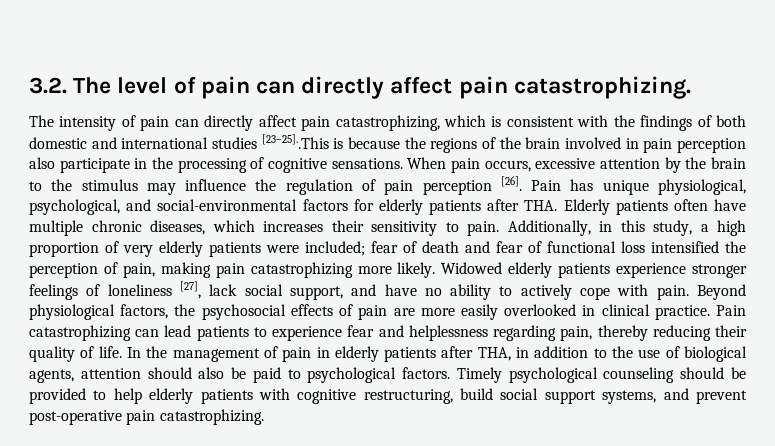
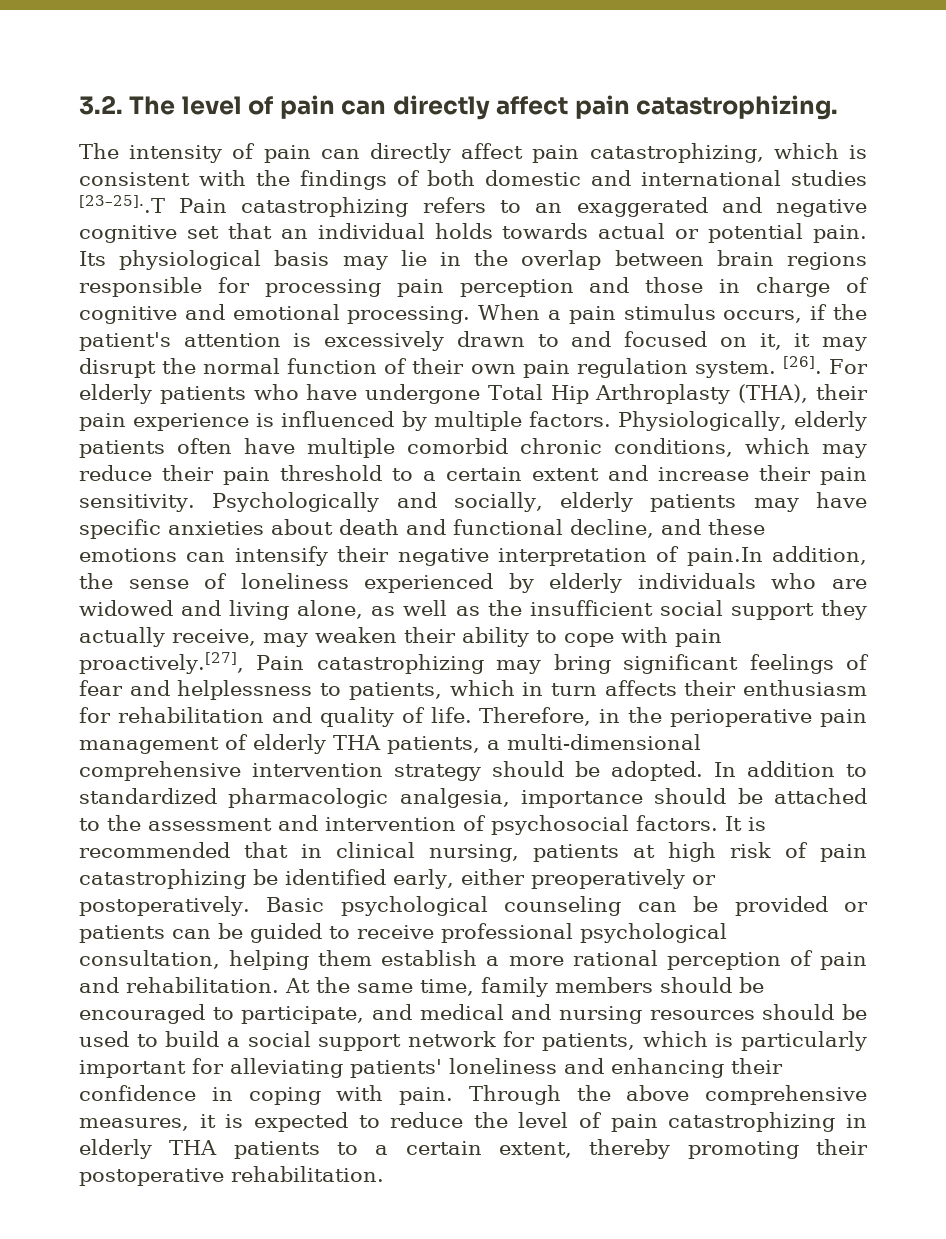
[261,134,746,153] [29,157,746,173] [29,176,747,195] [29,199,746,215] [29,220,746,236] [29,241,746,257] [29,262,747,278] [29,281,746,300] [29,304,746,320] [29,325,748,341] [29,346,747,362] [29,367,746,383] [29,388,747,404] [29,409,264,425] [23–25]..This is because the regions of the brain involved in pain perception also participate in the processing of cognitive sensations. When pain occurs, excessive attention by the brain to the stimulus may influence the regulation of pain perception [26]. Pain has unique physiological, psychological, and social-environmental factors for elderly patients after THA. Elderly patients often have multiple chronic diseases, which increases their sensitivity to pain. Additionally, in this study, a high proportion of very elderly patients were included; fear of death and fear of functional loss intensified the perception of pain, making pain catastrophizing more likely. Widowed elderly patients experience stronger feelings of loneliness [27], lack social support, and have no ability to actively cope with pain. Beyond physiological factors, the psychosocial effects of pain are more easily overlooked in clinical practice. Pain catastrophizing can lead patients to experience fear and helplessness regarding pain, thereby reducing their quality of life. In the management of pain in elderly patients after THA, in addition to the use of biological agents, attention should also be paid to psychological factors. Timely psychological counseling should be provided to help elderly patients with cognitive restructuring, build social support systems, and prevent post-operative pain catastrophizing. -> [79,195,867,217] [79,223,867,243] [79,250,867,270] [79,277,870,297] [79,304,867,324] [79,331,868,351] [79,356,869,378] [79,384,869,404] [79,411,867,431] [79,438,867,458] [79,465,867,485] [79,492,867,512] [79,519,765,539] [79,546,867,566] [79,573,867,593] [79,600,867,620] [79,627,722,647] [79,652,869,674] [79,680,868,700] [79,707,867,727] [79,734,701,754] [79,761,867,781] [79,788,868,808] [79,815,766,835] [79,842,867,862] [79,869,716,889] [79,896,868,916] [79,923,727,943] [79,950,867,970] [79,977,764,997] [79,1004,867,1024] [79,1031,867,1051] [79,1058,783,1078] [79,1085,867,1105] [79,1112,867,1132] [79,1139,868,1159] [79,1166,384,1186] [23–25]..T Pain catastrophizing refers to an exaggerated and negative cognitive set that an individual holds towards actual or potential pain. Its physiological basis may lie in the overlap between brain regions responsible for processing pain perception and those in charge of cognitive and emotional processing. When a pain stimulus occurs, if the patient's attention is excessively drawn to and focused on it, it may disrupt the normal function of their own pain regulation system. [26]. For elderly patients who have undergone Total Hip Arthroplasty (THA), their pain experience is influenced by multiple factors. Physiologically, elderly patients often have multiple comorbid chronic conditions, which may reduce their pain threshold to a certain extent and increase their pain sensitivity. Psychologically and socially, elderly patients may have specific anxieties about death and functional decline, and these emotions can intensify their negative interpretation of pain.In addition, the sense of loneliness experienced by elderly individuals who are widowed and living alone, as well as the insufficient social support they actually receive, may weaken their ability to cope with pain proactively.[27], Pain catastrophizing may bring significant feelings of fear and helplessness to patients, which in turn affects their enthusiasm for rehabilitation and quality of life. Therefore, in the perioperative pain management of elderly THA patients, a multi-dimensional comprehensive intervention strategy should be adopted. In addition to standardized pharmacologic analgesia, importance should be attached to the assessment and intervention of psychosocial factors. It is recommended that in clinical nursing, patients at high risk of pain catastrophizing be identified early, either preoperatively or postoperatively. Basic psychological counseling can be provided or patients can be guided to receive professional psychological consultation, helping them establish a more rational perception of pain and rehabilitation. At the same time, family members should be encouraged to participate, and medical and nursing resources should be used to build a social support network for patients, which is particularly important for alleviating patients' loneliness and enhancing their confidence in coping with pain. Through the above comprehensive measures, it is expected to reduce the level of pain catastrophizing in elderly THA patients to a certain extent, thereby promoting their postoperative rehabilitation.

